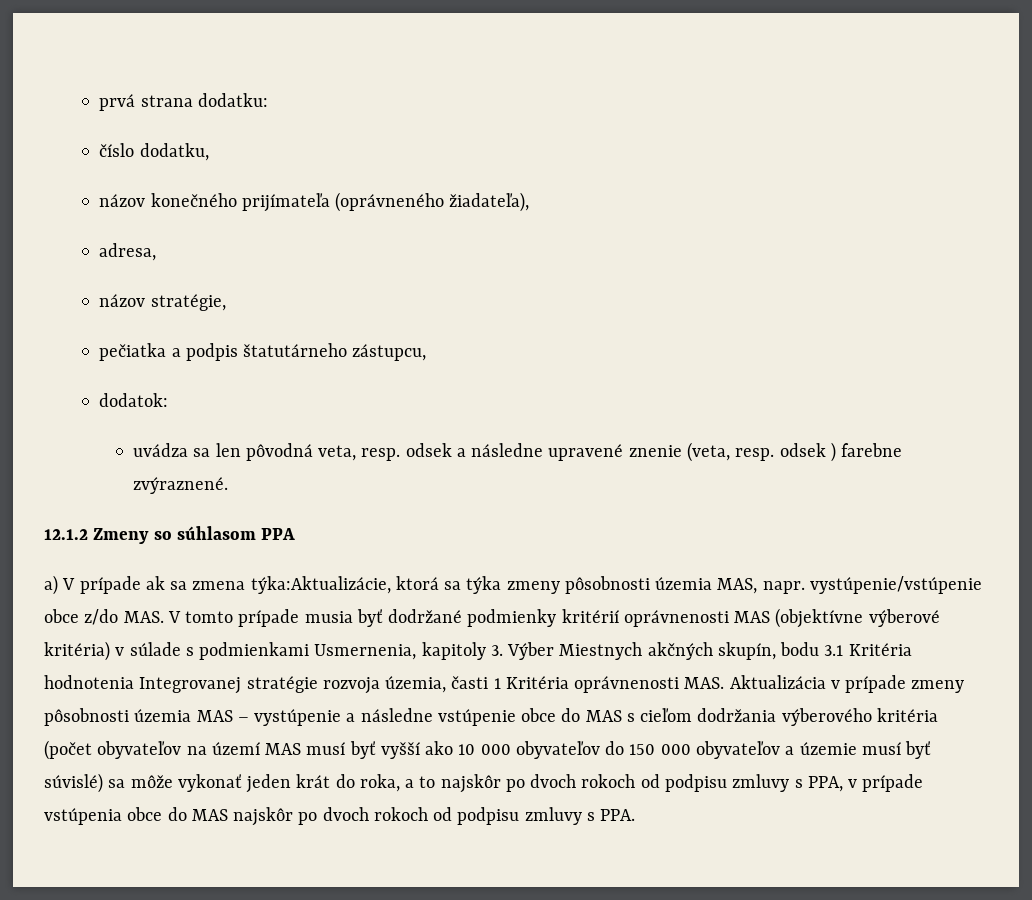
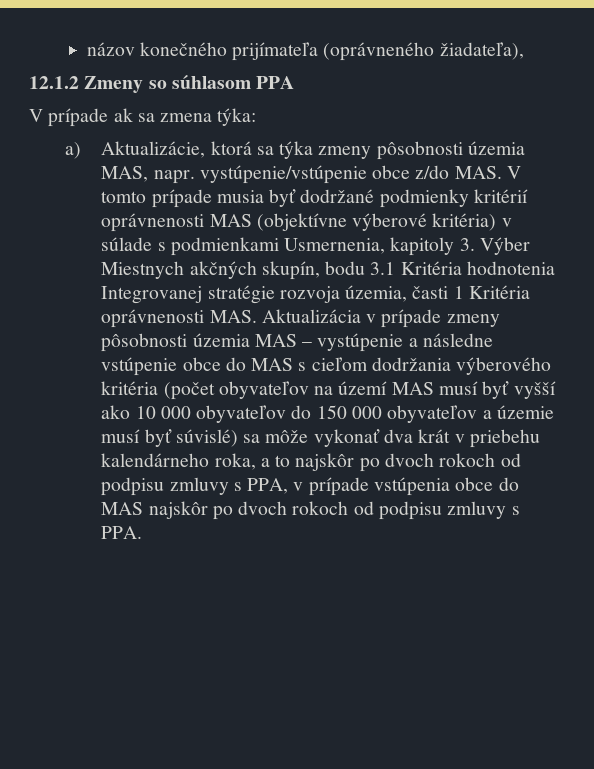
[99,93,268,111] [99,143,209,161] prvá strana dodatku: // číslo dodatku, // -> (86, 49) none
[99,243,157,261] [99,294,226,311] [99,343,427,361] [99,393,169,407] [133,442,903,462] [133,477,229,494] // adresa, // názov stratégie, // pečiatka a podpis štatutárneho zástupcu, // dodatok: // uvádza sa len pôvodná veta, resp. odsek a následne upravené znenie (veta, resp. odsek ) farebne zvýraznené. -> (524, 51) none
[44,575,58,595] a) -> (295, 82) none
[250,576,391,594] týka:Aktualizácie, -> [217,108,257,126] [65,141,206,159] týka: // a) Aktualizácie,
[246,774,355,793] jeden krát do -> [383,429,540,448] [101,453,210,467] dva krát v priebehu kalendárneho

